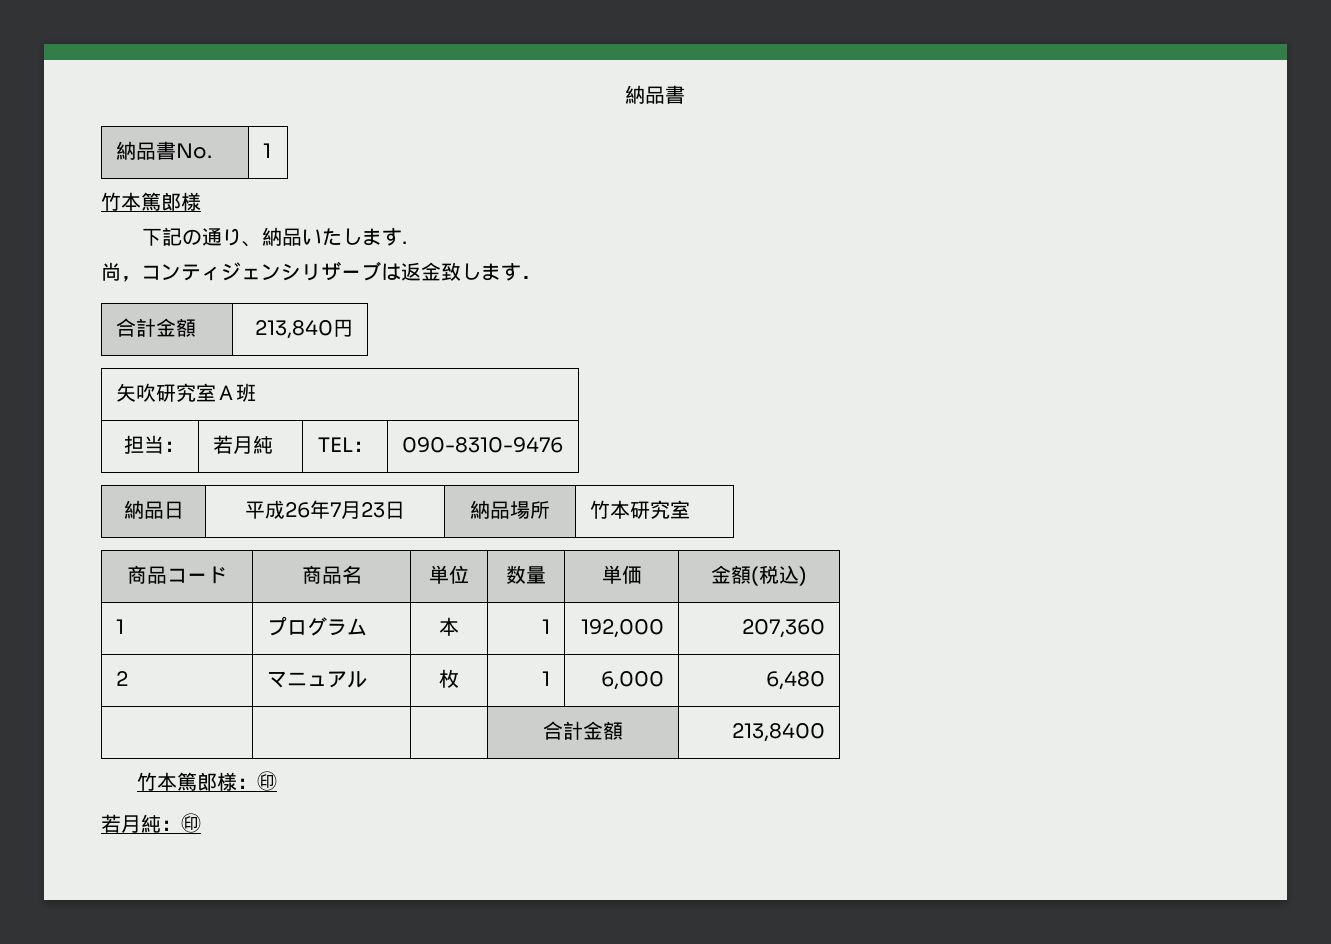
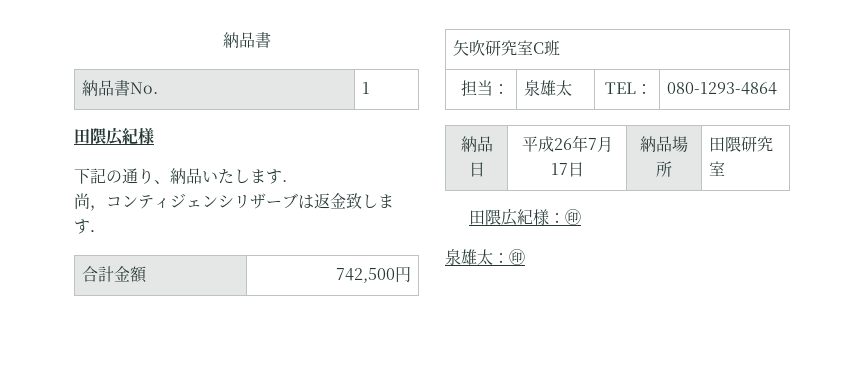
[101,192,181,211] 竹本篤郎 -> [74,127,138,146] 田隈広紀
[255,320,334,339] 213,840 -> [336,268,396,283] 742,500
[215,385,236,400] Ａ -> [532,42,544,54] C
[212,435,273,454] 若月純 -> [523,80,572,96] 泉雄太
[401,437,563,453] 090-8310-9476 -> [666,82,777,95] 080-1293-4864
[361,502,385,518] 23 -> [550,163,568,175] 17
[589,500,690,519] [127,565,227,584] [301,565,362,584] [429,565,470,584] [506,565,546,584] [601,565,642,584] [711,565,807,586] [115,619,124,634] [266,616,367,636] [439,617,460,636] [542,619,551,634] [581,619,665,638] [742,619,826,638] [115,671,128,686] [266,671,367,688] [439,669,460,688] [542,671,551,686] [601,671,665,690] [766,671,826,690] [543,721,623,740] [732,723,826,742] [136,772,217,791] 竹本研究室 // 商品コード | 商品名 | 単位 | 数量 | 単価 | 金額(税込) // 1 | プログラム | 本 | 1 | 192,000 | 207,360 // 2 | マニュアル | 枚 | 1 | 6,000 | 6,480 // | | | 合計金額 | 213,8400 // 竹本篤郎 -> [708,136,773,152] [708,161,725,176] [468,209,533,226] 田隈研究室 // 田隈広紀
[101,814,161,833] 若月純 -> [445,249,493,265] 泉雄太

